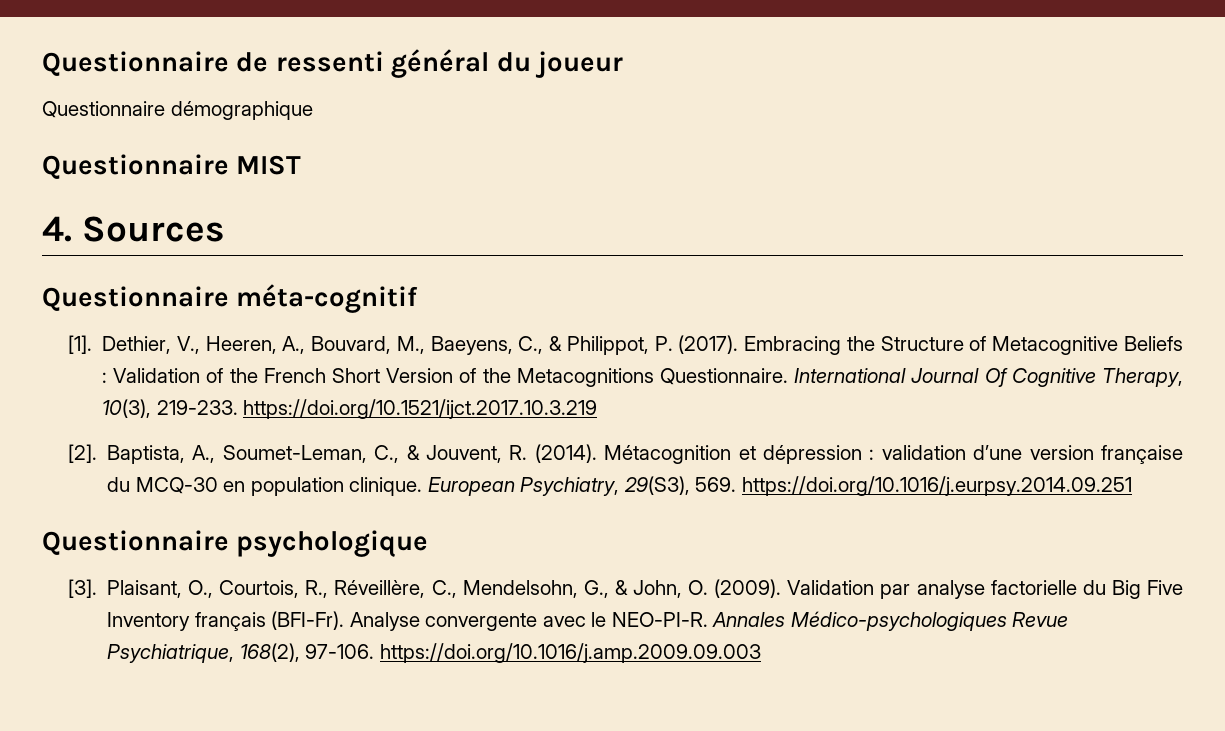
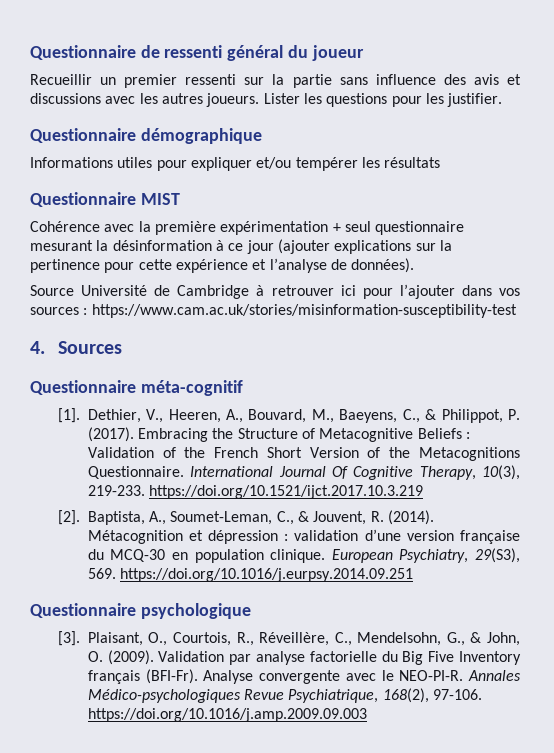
[42,101,313,120] [42,154,302,179] Questionnaire démographique // Questionnaire MIST -> [30,74,522,88] [30,93,503,107] [30,128,262,144] [30,157,441,171] [30,192,180,207] [30,221,465,235] [30,239,452,254] [30,258,415,273] [30,284,521,299] [30,304,517,318] Recueillir un premier ressenti sur la partie sans influence des avis et discussions avec les autres joueurs. Lister les questions pour les justifier. // Questionnaire démographique // Informations utiles pour expliquer et/ou tempérer les résultats // Questionnaire MIST // Cohérence avec la première expérimentation + seul questionnaire mesurant la désinformation à ce jour (ajouter explications sur la pertinence pour cette expérience et l’analyse de données). // Source Université de Cambridge à retrouver ici pour l’ajouter dans vos sources : https://www.cam.ac.uk/stories/misinformation-susceptibility-test

